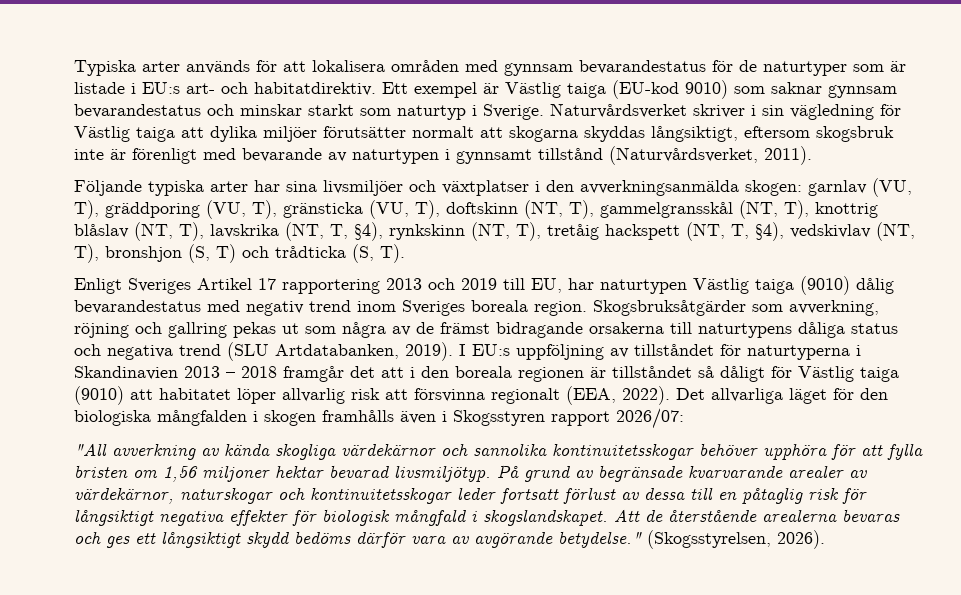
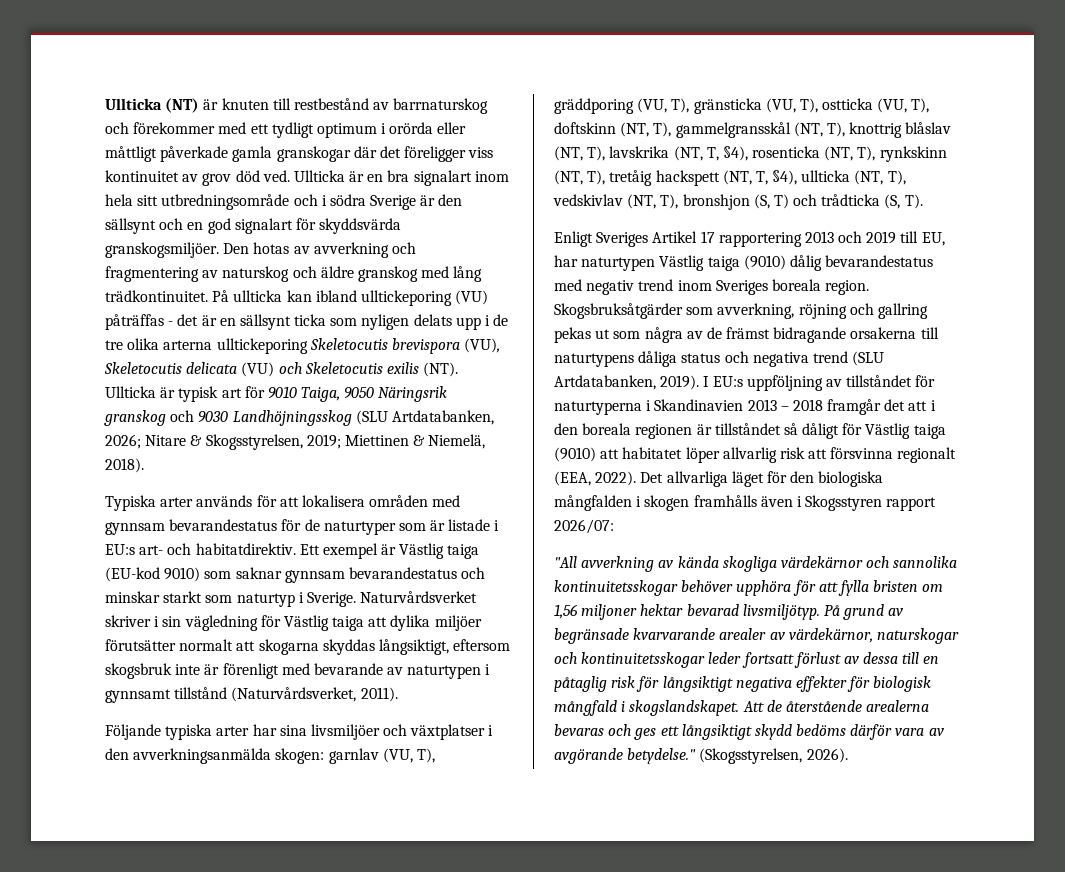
(74, 68) none -> [105,98,489,114] [105,122,467,138] [105,146,494,162] [105,170,509,186] [105,194,463,210] [105,218,402,234] [105,242,416,258] [105,266,483,282] [105,290,489,306] [105,314,509,330] [105,338,501,354] [104,362,459,377] [105,386,448,402] [104,410,494,426] [105,434,486,450] [105,458,144,473] Ullticka (NT) är knuten till restbestånd av barrnaturskog och förekommer med ett tydligt optimum i orörda eller måttligt påverkade gamla granskogar där det föreligger viss kontinuitet av grov död ved. Ullticka är en bra signalart inom hela sitt utbredningsområde och i södra Sverige är den sällsynt och en god signalart för skyddsvärda granskogsmiljöer. Den hotas av avverkning och fragmentering av naturskog och äldre granskog med lång trädkontinuitet. På ullticka kan ibland ulltickeporing (VU) påträffas - det är en sällsynt ticka som nyligen delats upp i de tre olika arterna ulltickeporing Skeletocutis brevispora (VU), Skeletocutis delicata (VU) och Skeletocutis exilis (NT). Ullticka är typisk art för 9010 Taiga, 9050 Näringsrik granskog och 9030 Landhöjningsskog (SLU Artdatabanken, 2026; Nitare & Skogsstyrelsen, 2019; Miettinen & Niemelä, 2018). //
(440, 209) none -> [822,98,930,113] ostticka (VU, T),
(383, 231) none -> [752,146,876,161] rosenticka (NT, T),
(784, 231) none -> [801,170,906,185] ullticka (NT, T),

